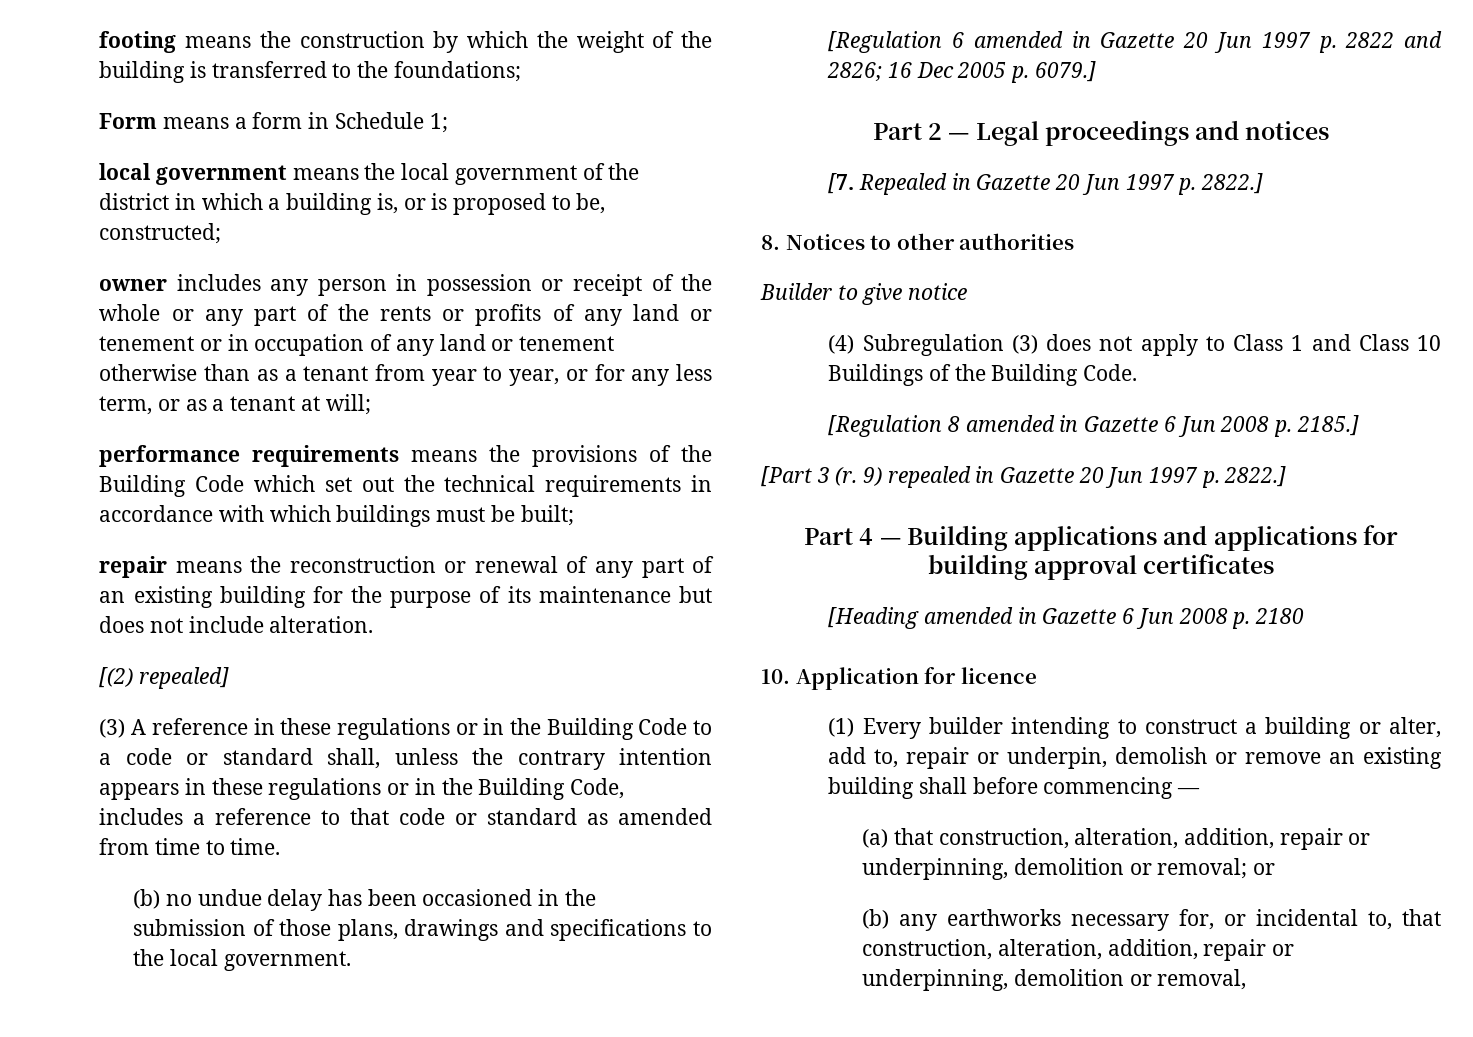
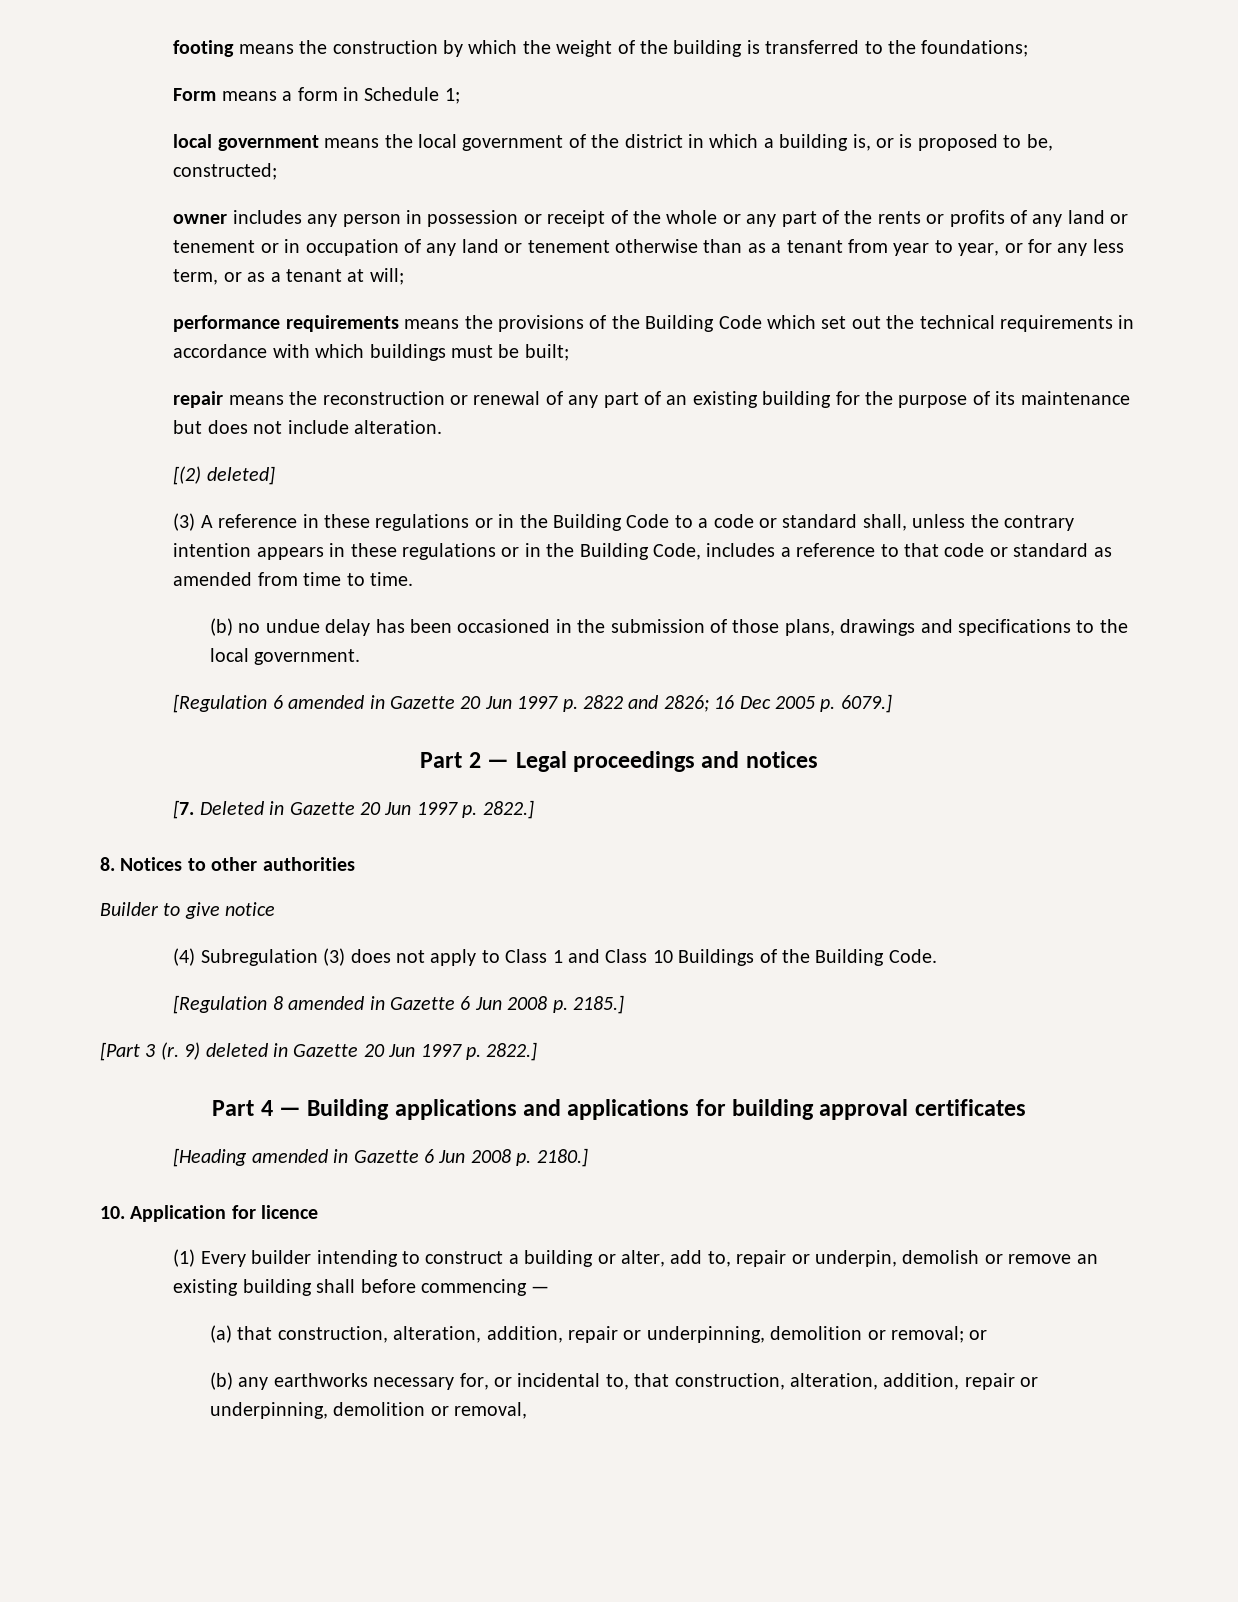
[139,667,230,689] repealed] -> [206,466,275,485] deleted]
[859,173,948,195] Repealed -> [199,801,264,815] Deleted
[887,466,971,488] repealed -> [205,1043,268,1057] deleted
[1254,608,1304,624] 2180 -> [536,1148,588,1167] 2180.]

